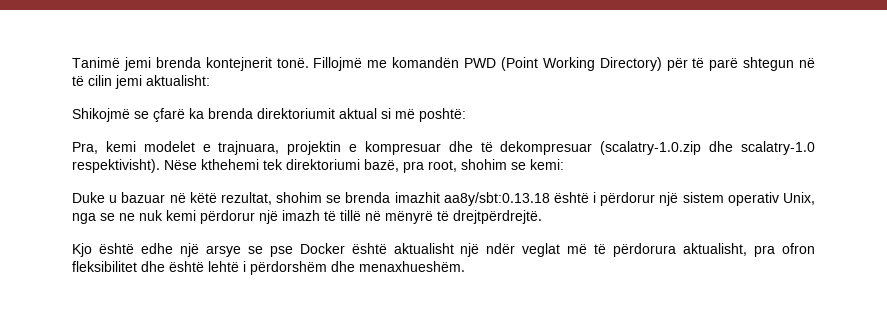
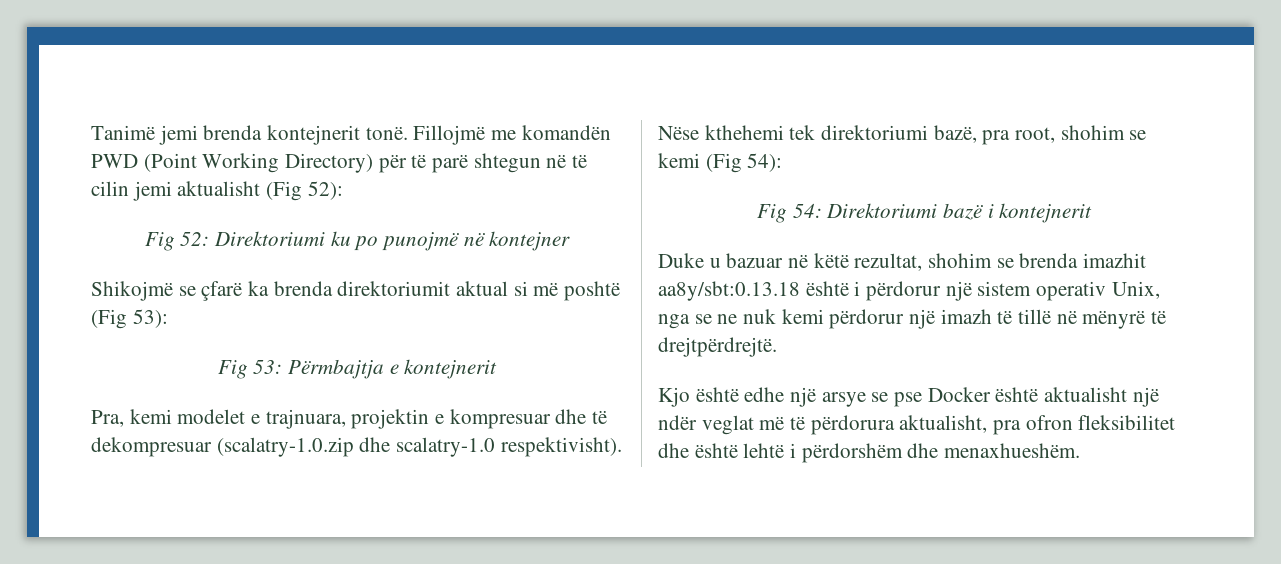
[146,75,210,86] aktualisht: -> [177,181,343,201] [144,231,571,251] aktualisht (Fig 52): // Fig 52: Direktoriumi ku po punojmë në kontejner
[419,108,466,122] poshtë: -> [564,281,621,301] [91,309,168,329] [217,359,498,379] poshtë (Fig 53): // Fig 53: Përmbajtja e kontejnerit
[530,159,564,170] kemi: -> [658,153,783,173] [756,203,1093,223] kemi (Fig 54): // Fig 54: Direktoriumi bazë i kontejnerit

